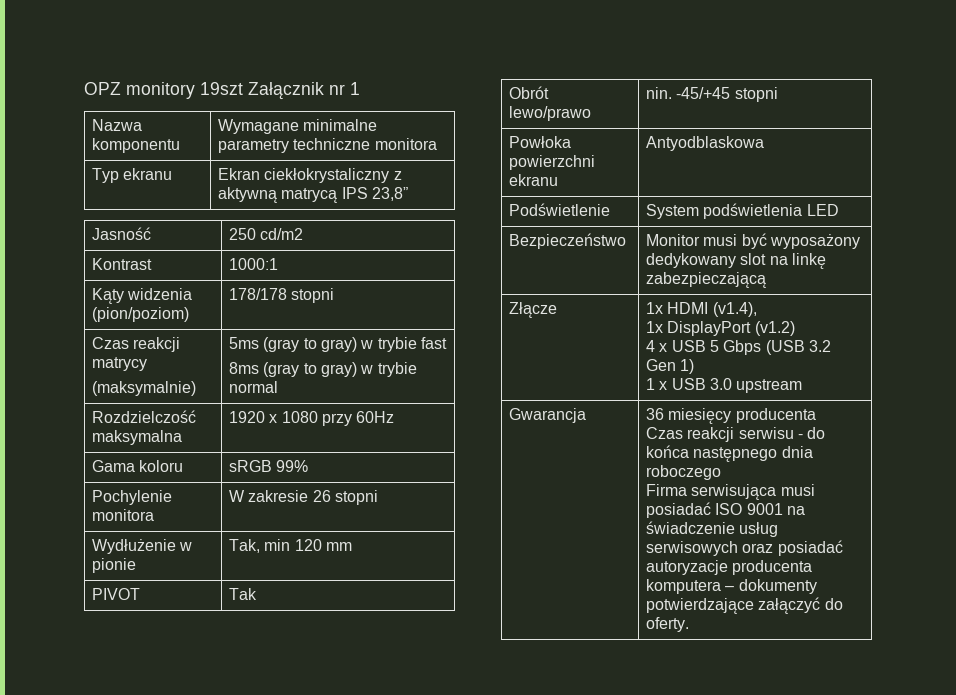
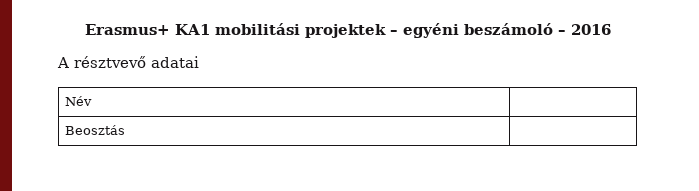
[84,82,360,100] [91,119,142,131] [91,138,180,153] [217,119,378,134] [217,138,437,153] [91,168,173,183] [217,168,402,183] [217,187,408,203] [91,227,151,240] [228,228,304,240] [91,258,152,270] [228,258,278,270] [91,288,193,304] [91,307,189,322] [228,288,335,303] [91,337,181,352] [91,357,147,371] [91,381,196,396] [228,337,447,352] [228,362,417,377] [228,381,278,393] [91,410,196,423] [91,430,182,445] [228,411,395,426] [91,460,184,472] [228,460,309,472] [91,490,172,505] [91,509,154,521] [228,490,378,505] [91,539,193,554] [91,558,136,573] [228,539,352,553] [91,588,140,600] [228,588,257,600] [508,86,549,99] [508,106,591,121] [645,87,778,102] [508,136,571,148] [508,155,595,170] [508,174,558,186] [645,136,764,151] [508,203,610,216] [645,203,839,219] [508,233,626,249] [645,233,860,249] [645,253,826,269] [645,272,766,288] [508,302,557,318] [645,302,757,317] [645,321,795,336] [645,340,831,355] [645,359,695,374] [645,378,803,393] [508,408,586,423] [645,408,816,424] [645,427,826,442] [645,445,813,462] [645,465,721,480] [645,484,815,500] [645,502,805,518] [645,521,779,537] [645,540,843,556] [645,560,813,575] [645,579,817,594] [645,597,843,614] [645,617,689,632] OPZ monitory 19szt Załącznik nr 1 // Nazwa komponentu | Wymagane minimalne parametry techniczne monitora // Typ ekranu | Ekran ciekłokrystaliczny z aktywną matrycą IPS 23,8” // Jasność | 250 cd/m2 // Kontrast | 1000:1 // Kąty widzenia (pion/poziom) | 178/178 stopni // Czas reakcji matrycy // (maksymalnie) | 5ms (gray to gray) w trybie fast // 8ms (gray to gray) w trybie normal // Rozdzielczość maksymalna | 1920 x 1080 przy 60Hz // Gama koloru | sRGB 99% // Pochylenie monitora | W zakresie 26 stopni // Wydłużenie w pionie | Tak, min 120 mm // PIVOT | Tak // Obrót lewo/prawo | nin. -45/+45 stopni // Powłoka powierzchni ekranu | Antyodblaskowa // Podświetlenie | System podświetlenia LED // Bezpieczeństwo | Monitor musi być wyposażony dedykowany slot na linkę zabezpieczającą // Złącze | 1x HDMI (v1.4), // 1x DisplayPort (v1.2) // 4 x USB 5 Gbps (USB 3.2 Gen 1) // 1 x USB 3.0 upstream // Gwarancja | 36 miesięcy producenta // Czas reakcji serwisu - do końca następnego dnia roboczego // Firma serwisująca musi posiadać ISO 9001 na świadczenie usług serwisowych oraz posiadać autoryzacje producenta komputera – dokumenty potwierdzające załączyć do oferty. -> [84,23,611,38] [57,56,199,68] [64,96,92,106] [64,125,125,135] Erasmus+ KA1 mobilitási projektek – egyéni beszámoló – 2016 // A résztvevő adatai // Név | // Beosztás |

